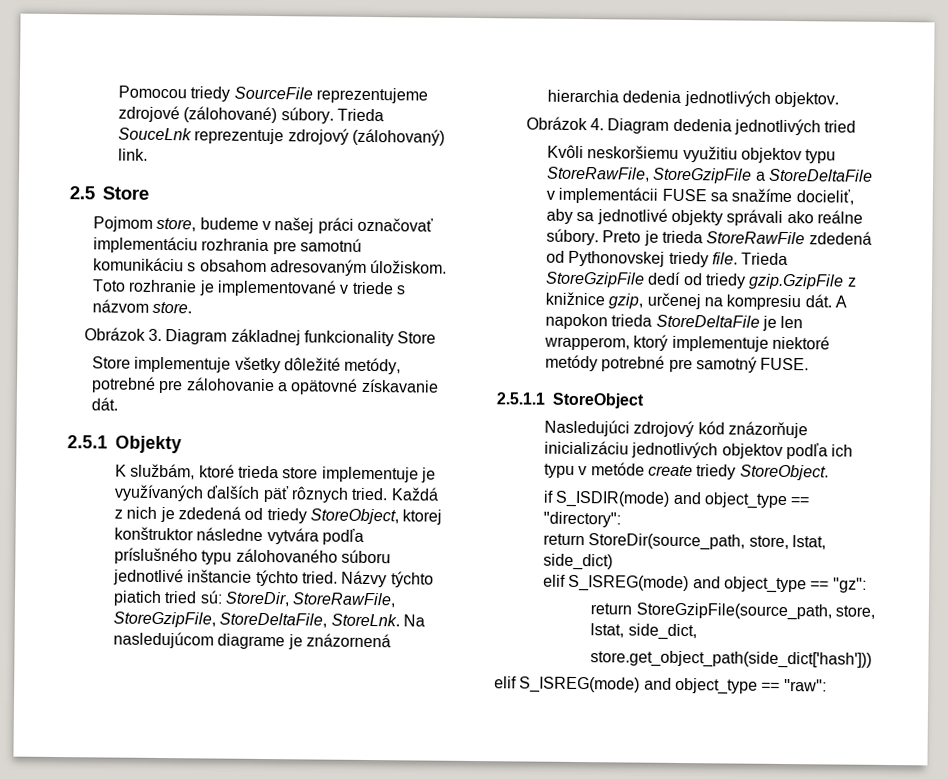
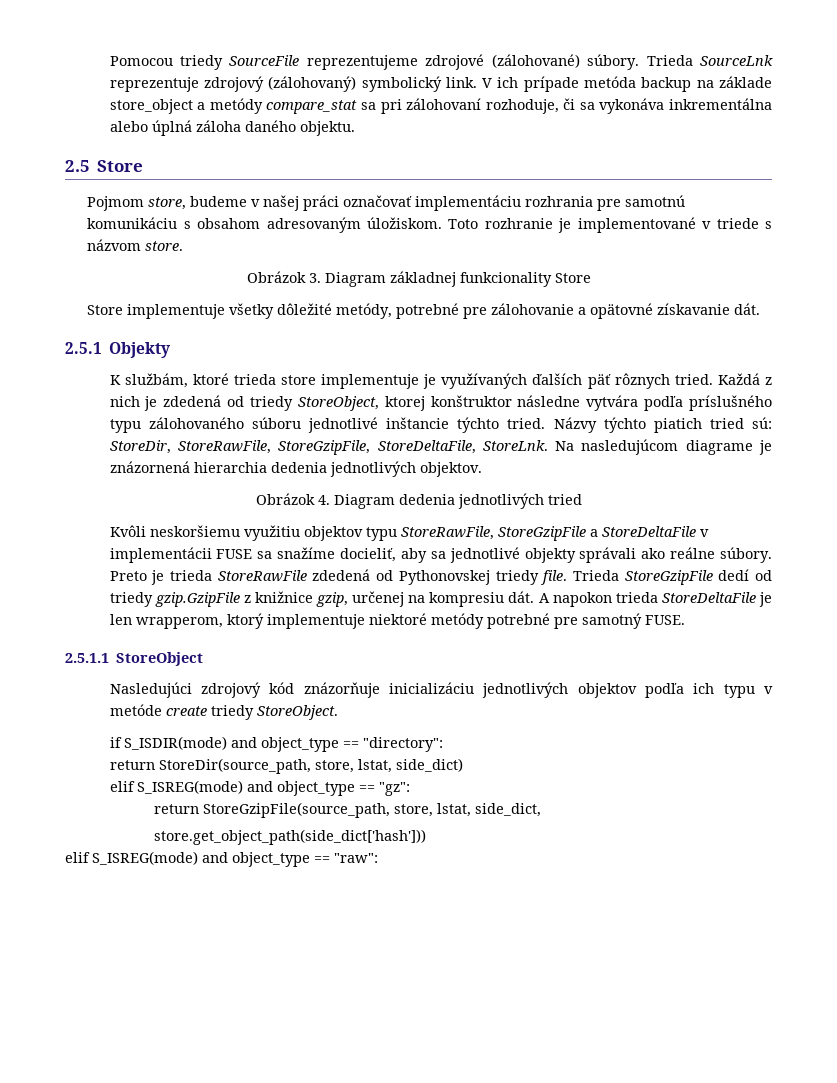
[118,127,193,141] SouceLnk -> [699,55,773,66] SourceLnk
(446, 137) none -> [361,76,442,92] symbolický
(149, 154) none -> [482,76,772,92] [109,98,773,114] [109,120,355,136] V ich prípade metóda backup na základe store_object a metódy compare_stat sa pri zálohovaní rozhoduje, či sa vykonáva inkrementálna alebo úplná záloha daného objektu.

